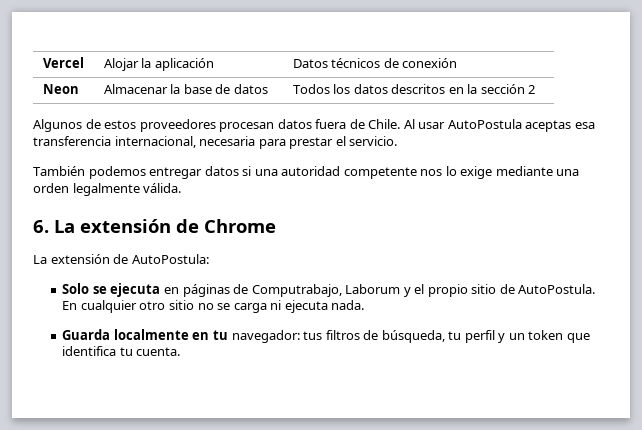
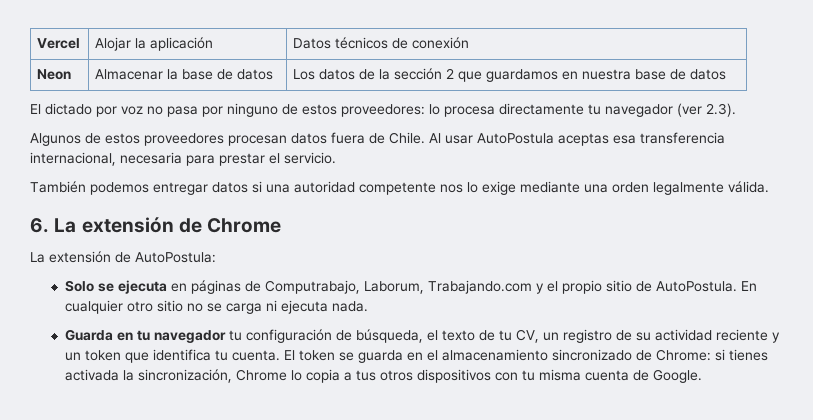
[292,84,536,94] Todos los datos descritos en la sección 2 -> [293,68,727,82] [30,103,736,117] Los datos de la sección 2 que guardamos en nuestra base de datos // El dictado por voz no pasa por ninguno de estos proveedores: lo procesa directamente tu navegador (ver 2.3).
[345,284,401,294] Laborum -> [363,280,532,294] Laborum, Trabajando.com
[113,329,189,340] localmente -> (113, 335) none
[231,330,495,343] navegador: tus filtros de búsqueda, tu perfil -> [153,329,768,343] navegador tu configuración de búsqueda, el texto de tu CV, un registro de su actividad reciente
(181, 351) none -> [283,349,768,363] [64,369,702,383] El token se guarda en el almacenamiento sincronizado de Chrome: si tienes activada la sincronización, Chrome lo copia a tus otros dispositivos con tu misma cuenta de Google.

